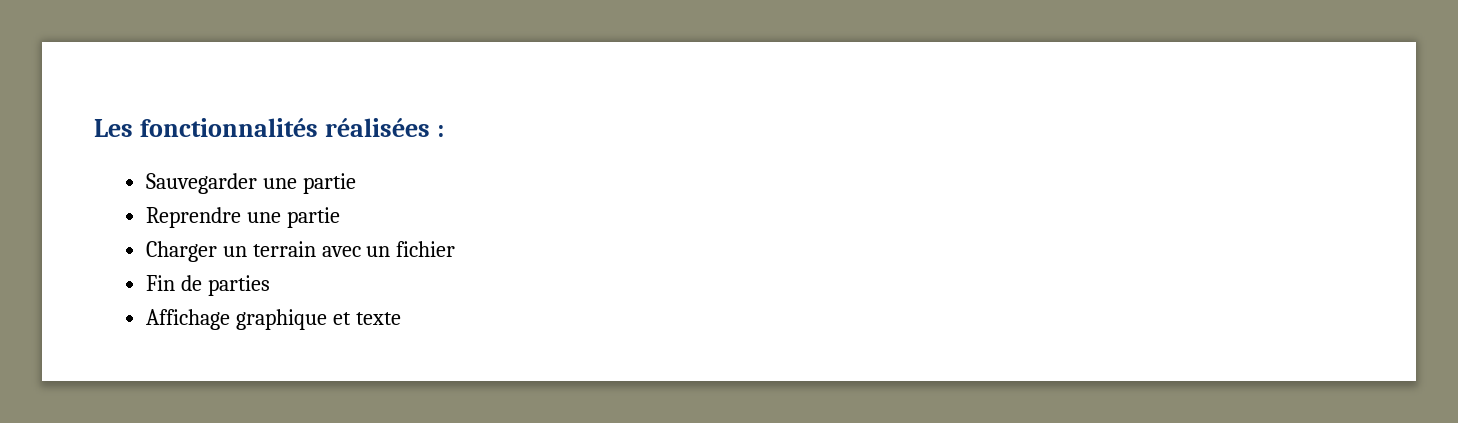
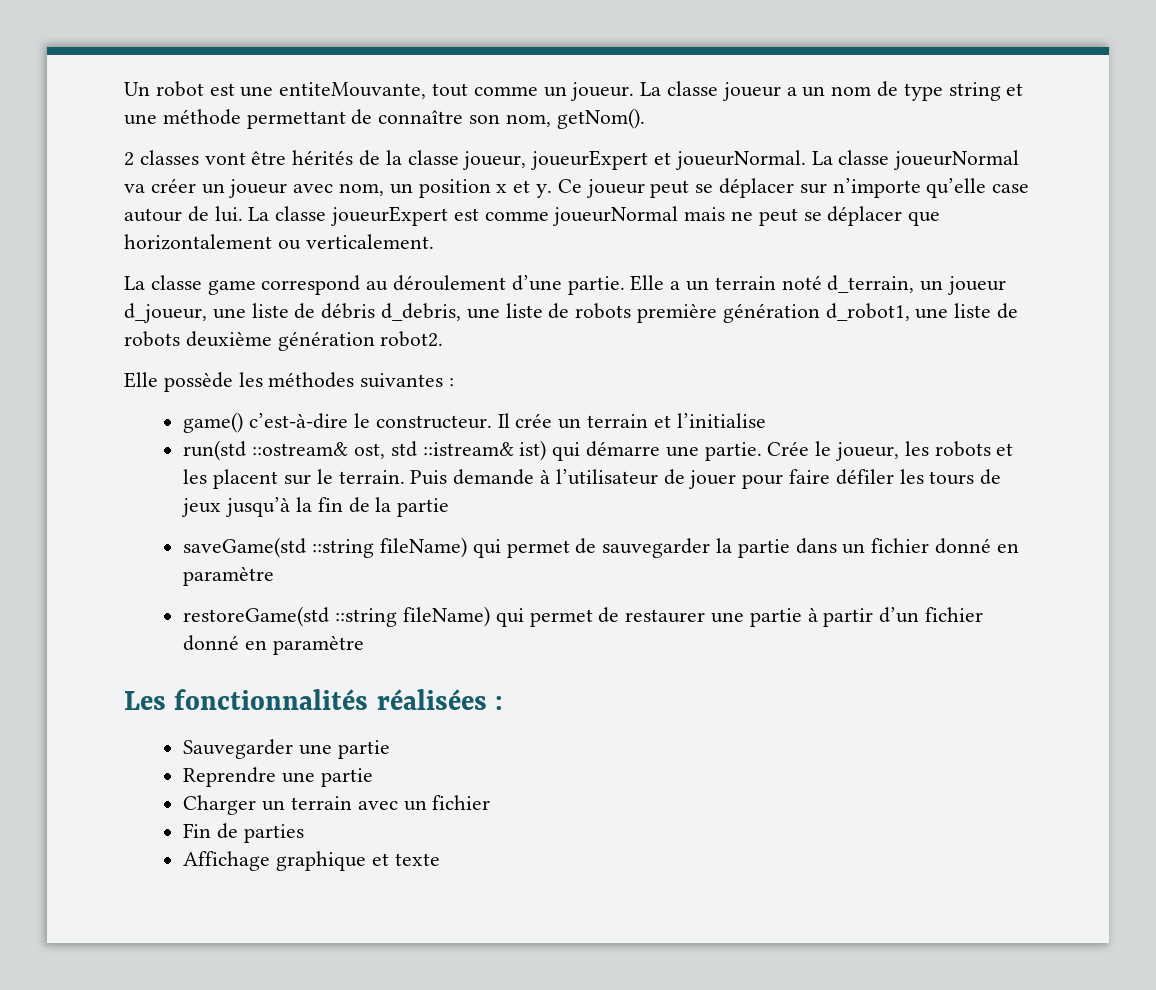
(94, 128) none -> [124,81,1024,101] [124,108,645,129] [124,150,1020,170] [124,178,1030,198] [124,206,941,226] [124,234,434,250] [124,275,1007,295] [124,303,1019,323] [124,331,444,351] [124,372,455,392] [183,412,766,433] [183,440,1014,461] [183,469,1002,489] [181,497,450,517] [183,537,1019,558] [183,566,275,586] [183,606,984,627] [183,635,364,655] Un robot est une entiteMouvante, tout comme un joueur. La classe joueur a un nom de type string et une méthode permettant de connaître son nom, getNom(). // 2 classes vont être hérités de la classe joueur, joueurExpert et joueurNormal. La classe joueurNormal va créer un joueur avec nom, un position x et y. Ce joueur peut se déplacer sur n’importe qu’elle case autour de lui. La classe joueurExpert est comme joueurNormal mais ne peut se déplacer que horizontalement ou verticalement. // La classe game correspond au déroulement d’une partie. Elle a un terrain noté d_terrain, un joueur d_joueur, une liste de débris d_debris, une liste de robots première génération d_robot1, une liste de robots deuxième génération robot2. // Elle possède les méthodes suivantes : // game() c’est-à-dire le constructeur. Il crée un terrain et l’initialise // run(std ::ostream& ost, std ::istream& ist) qui démarre une partie. Crée le joueur, les robots et les placent sur le terrain. Puis demande à l’utilisateur de jouer pour faire défiler les tours de jeux jusqu’à la fin de la partie // saveGame(std ::string fileName) qui permet de sauvegarder la partie dans un fichier donné en paramètre // restoreGame(std ::string fileName) qui permet de restaurer une partie à partir d’un fichier donné en paramètre //

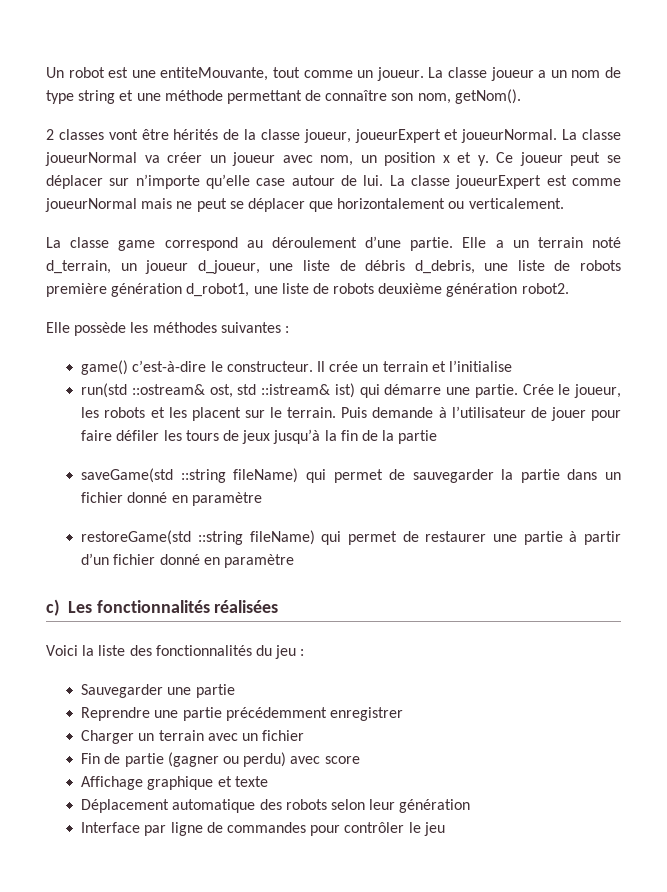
(364, 645) none -> [46,599,60,616] c)
(487, 699) none -> [46,645,297,659] // Voici la liste des fonctionnalités du jeu
(373, 777) none -> [225,707,404,721] précédemment enregistrer
[243,824,304,843] [183,851,440,871] parties // Affichage graphique et texte -> [124,752,360,767] [81,776,268,790] [81,799,471,813] [81,822,445,836] partie (gagner ou perdu) avec score // Affichage graphique et texte // Déplacement automatique des robots selon leur génération // Interface par ligne de commandes pour contrôler le jeu

